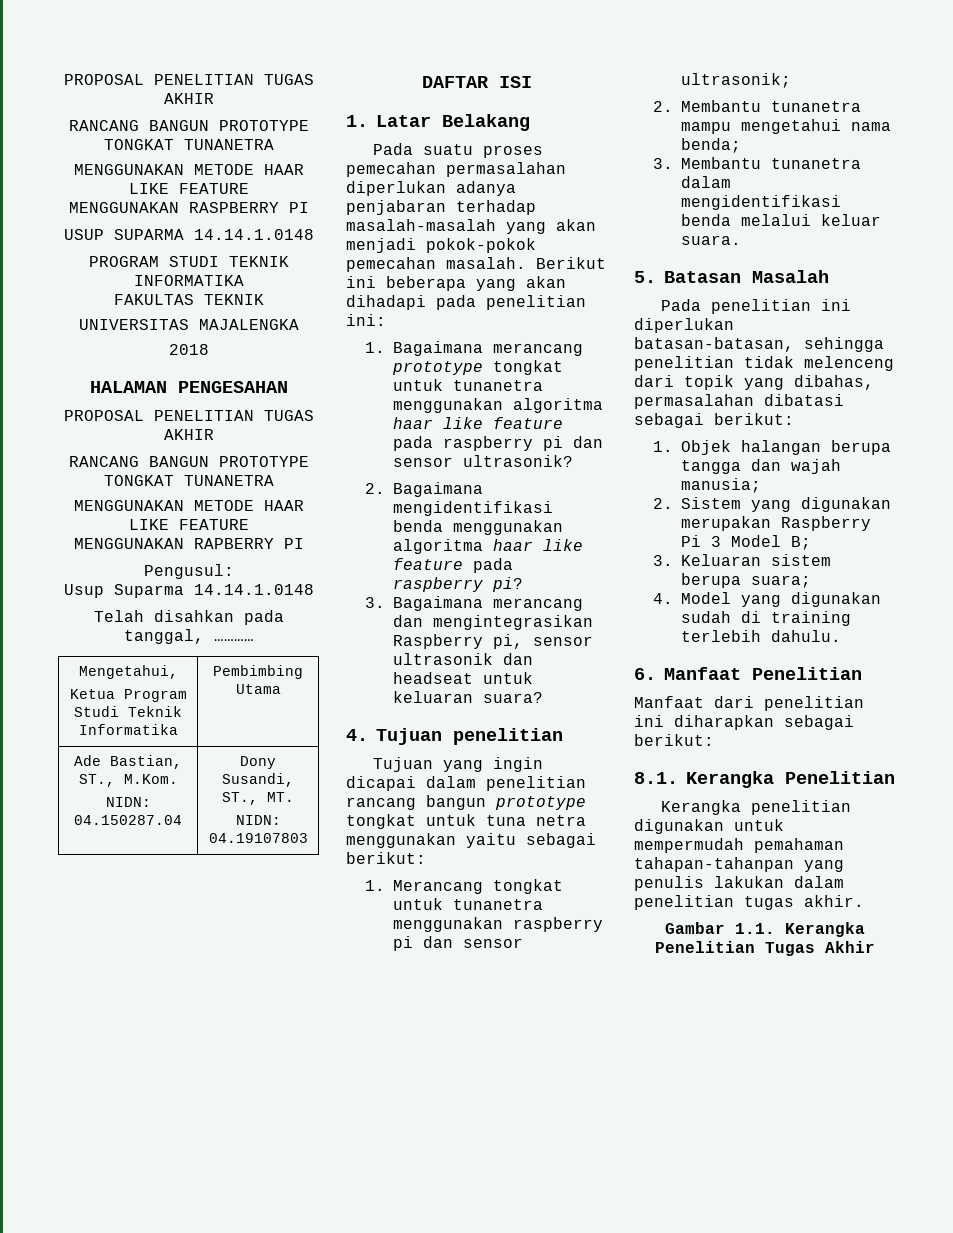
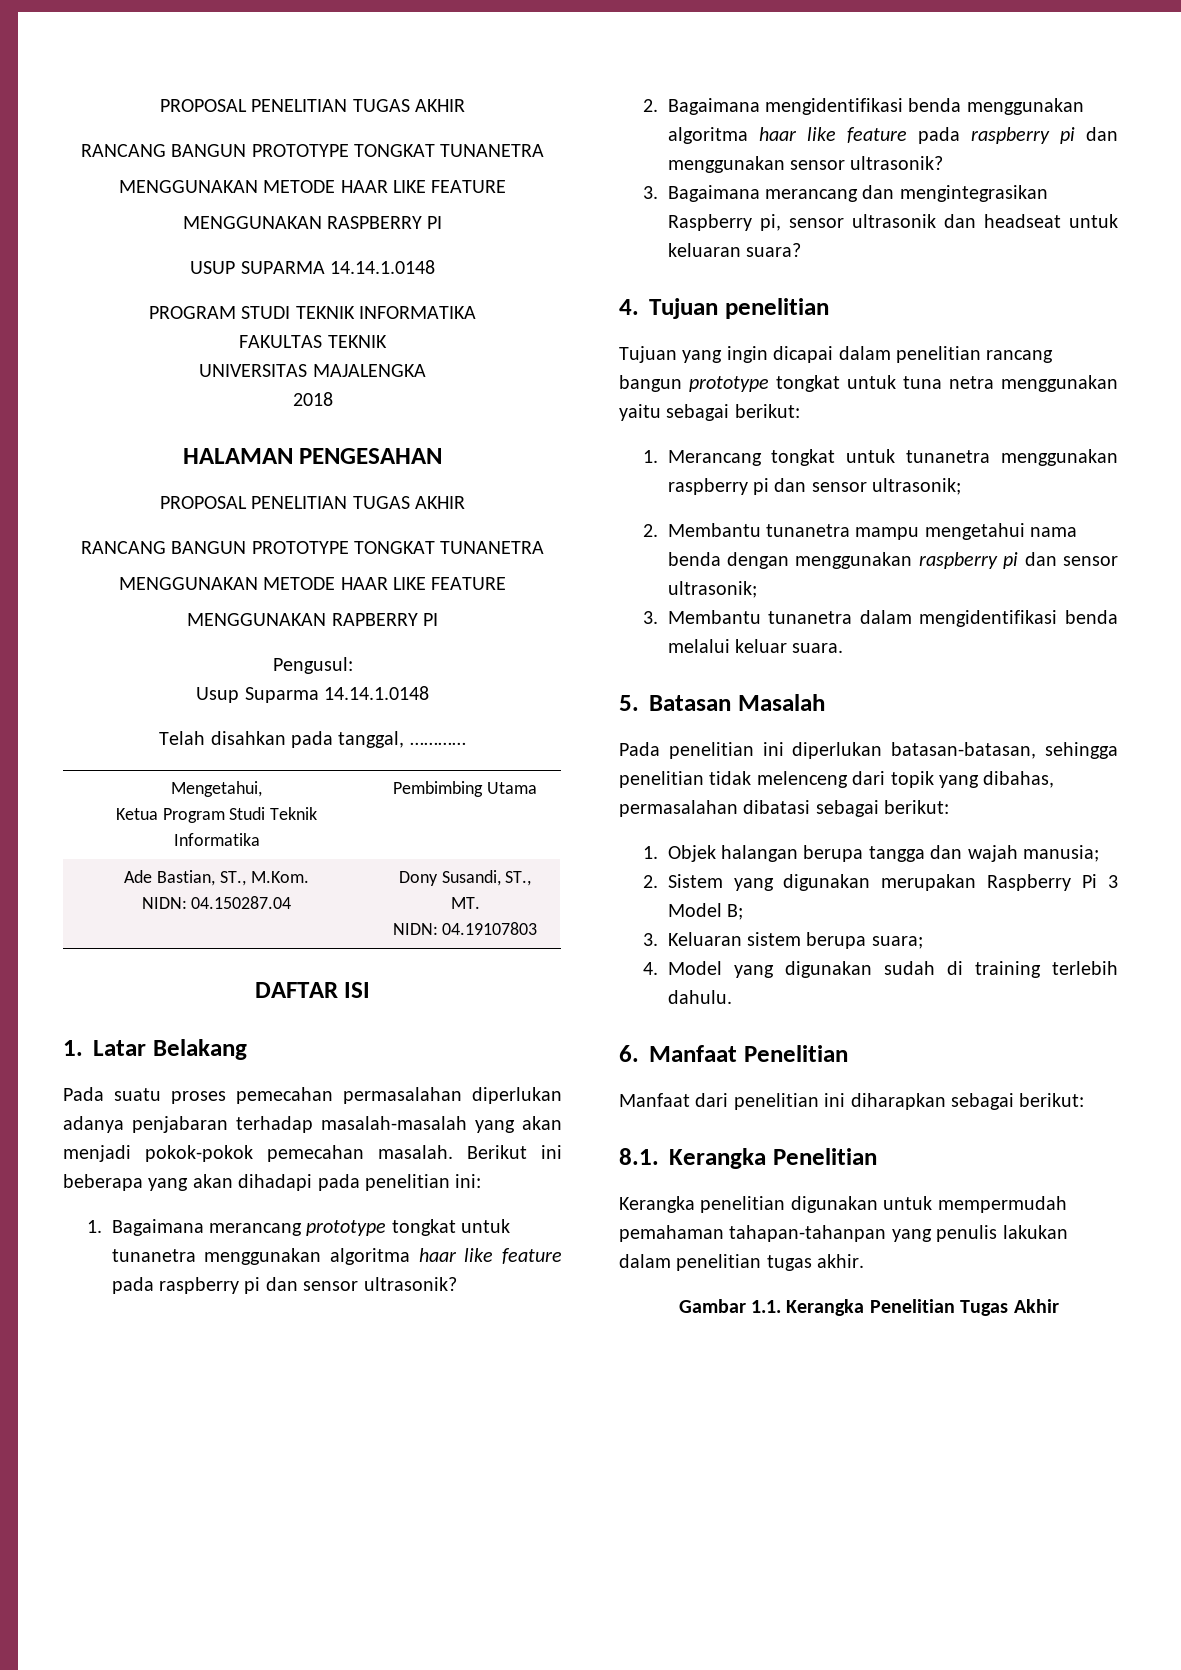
[492,577,524,592] pi? -> [1059,127,1118,144] [667,156,944,173] pi dan menggunakan sensor ultrasonik?
[681,138,742,153] benda; -> [667,552,1118,569] [667,581,757,598] benda dengan menggunakan raspberry pi dan sensor ultrasonik;

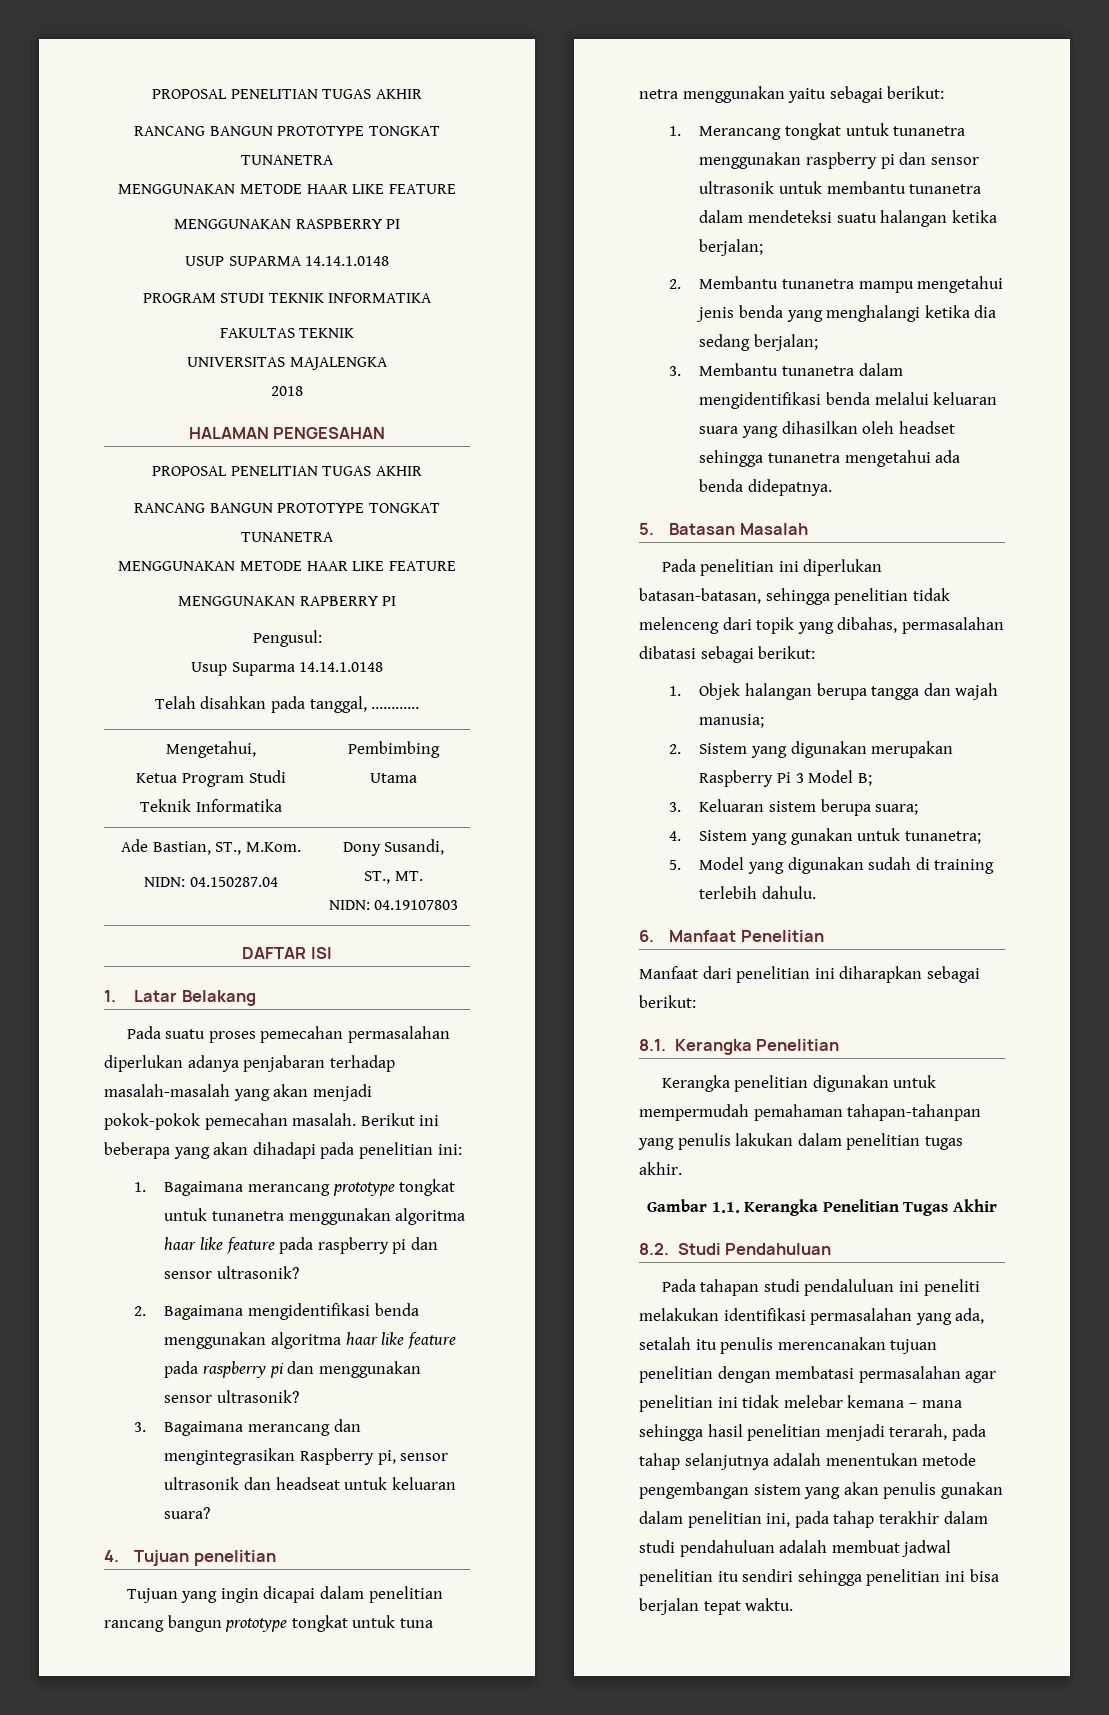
[872,478,962,495] ultrasonik; -> [699,181,982,194] [699,210,997,227] [699,239,764,256] ultrasonik untuk membantu tunanetra dalam mendeteksi suatu halangan ketika berjalan;
[1030,527,1078,537] [667,552,1118,569] [667,581,757,598] nama benda dengan menggunakan raspberry pi dan sensor ultrasonik; -> [696,305,997,322] [699,334,818,351] jenis benda yang menghalangi ketika dia sedang berjalan;
[734,639,844,653] keluar suara. -> [933,392,998,405] [699,421,955,438] [699,450,961,467] [699,479,832,496] keluaran suara yang dihasilkan oleh headset sehingga tunanetra mengetahui ada benda didepatnya.
(658, 968) none -> [699,828,981,845] [669,860,682,870] Sistem yang gunakan untuk tunanetra; // 5.
(1059, 1306) none -> [639,1243,831,1255] [661,1279,980,1296] [639,1308,985,1325] [639,1337,938,1354] [639,1366,997,1383] [639,1395,962,1412] [639,1424,986,1441] [639,1453,977,1470] [639,1482,1003,1499] [639,1511,988,1528] [639,1540,952,1557] [639,1569,999,1586] [639,1598,794,1615] // 8.2. Studi Pendahuluan // Pada tahapan studi pendaluluan ini peneliti melakukan identifikasi permasalahan yang ada, setalah itu penulis merencanakan tujuan penelitian dengan membatasi permasalahan agar penelitian ini tidak melebar kemana – mana sehingga hasil penelitian menjadi terarah, pada tahap selanjutnya adalah menentukan metode pengembangan sistem yang akan penulis gunakan dalam penelitian ini, pada tahap terakhir dalam studi pendahuluan adalah membuat jadwal penelitian itu sendiri sehingga penelitian ini bisa berjalan tepat waktu.

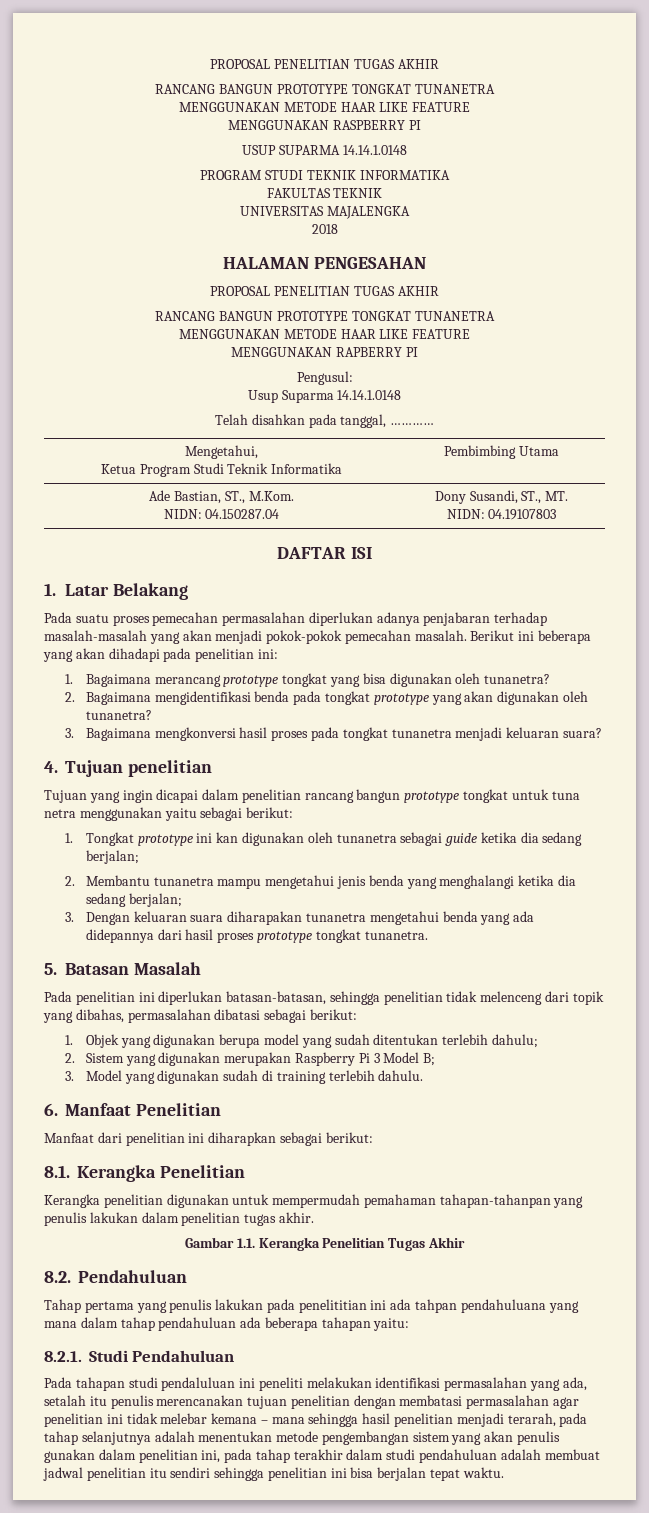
[164,1208,466,1225] [164,1237,438,1254] [164,1266,299,1279] [134,1303,419,1320] [164,1332,456,1349] [164,1361,421,1378] [164,1390,299,1403] [134,1419,361,1436] [164,1448,449,1465] [164,1477,388,1490] untuk tunanetra menggunakan algoritma haar like feature pada raspberry pi dan sensor ultrasonik? // 2. Bagaimana mengidentifikasi benda menggunakan algoritma haar like feature pada raspberry pi dan menggunakan sensor ultrasonik? // 3. Bagaimana merancang dan mengintegrasikan Raspberry pi, sensor ultrasonik dan headseat untuk -> [329,673,551,687] [64,691,588,705] [85,710,152,720] [64,727,503,741] yang bisa digunakan oleh tunanetra? // 2. Bagaimana mengidentifikasi benda pada tongkat prototype yang akan digunakan oleh tunanetra? // 3. Bagaimana mengkonversi hasil proses pada tongkat tunanetra menjadi
[699,123,966,140] [699,152,979,169] [699,181,982,194] [699,210,997,227] Merancang tongkat untuk tunanetra menggunakan raspberry pi dan sensor ultrasonik untuk membantu tunanetra dalam mendeteksi suatu halangan ketika -> [85,832,583,846] Tongkat prototype ini kan digunakan oleh tunanetra sebagai guide ketika dia sedang
[699,363,903,376] [699,392,998,409] [699,421,955,438] [699,450,961,467] [699,479,832,496] Membantu tunanetra dalam mengidentifikasi benda melalui keluaran suara yang dihasilkan oleh headset sehingga tunanetra mengetahui ada benda didepatnya. -> [85,911,535,925] [85,929,428,943] Dengan keluaran suara diharapakan tunanetra mengetahui benda yang ada didepannya dari hasil proses prototype tongkat tunanetra.
[744,683,999,700] [699,714,765,728] halangan berupa tangga dan wajah manusia; -> [120,1034,538,1048] yang digunakan berupa model yang sudah ditentukan terlebih dahulu;
[699,799,919,816] [669,828,981,845] [669,860,682,870] Keluaran sistem berupa suara; // 4. Sistem yang gunakan untuk tunanetra; // 5. -> (74, 1076) none
(669, 1249) none -> [78,1270,187,1283] [44,1299,579,1313] [44,1317,410,1331] [44,1351,82,1362] Pendahuluan // Tahap pertama yang penulis lakukan pada penelititian ini ada tahpan pendahuluana yang mana dalam tahap pendahuluan ada beberapa tahapan yaitu: // 8.2.1.

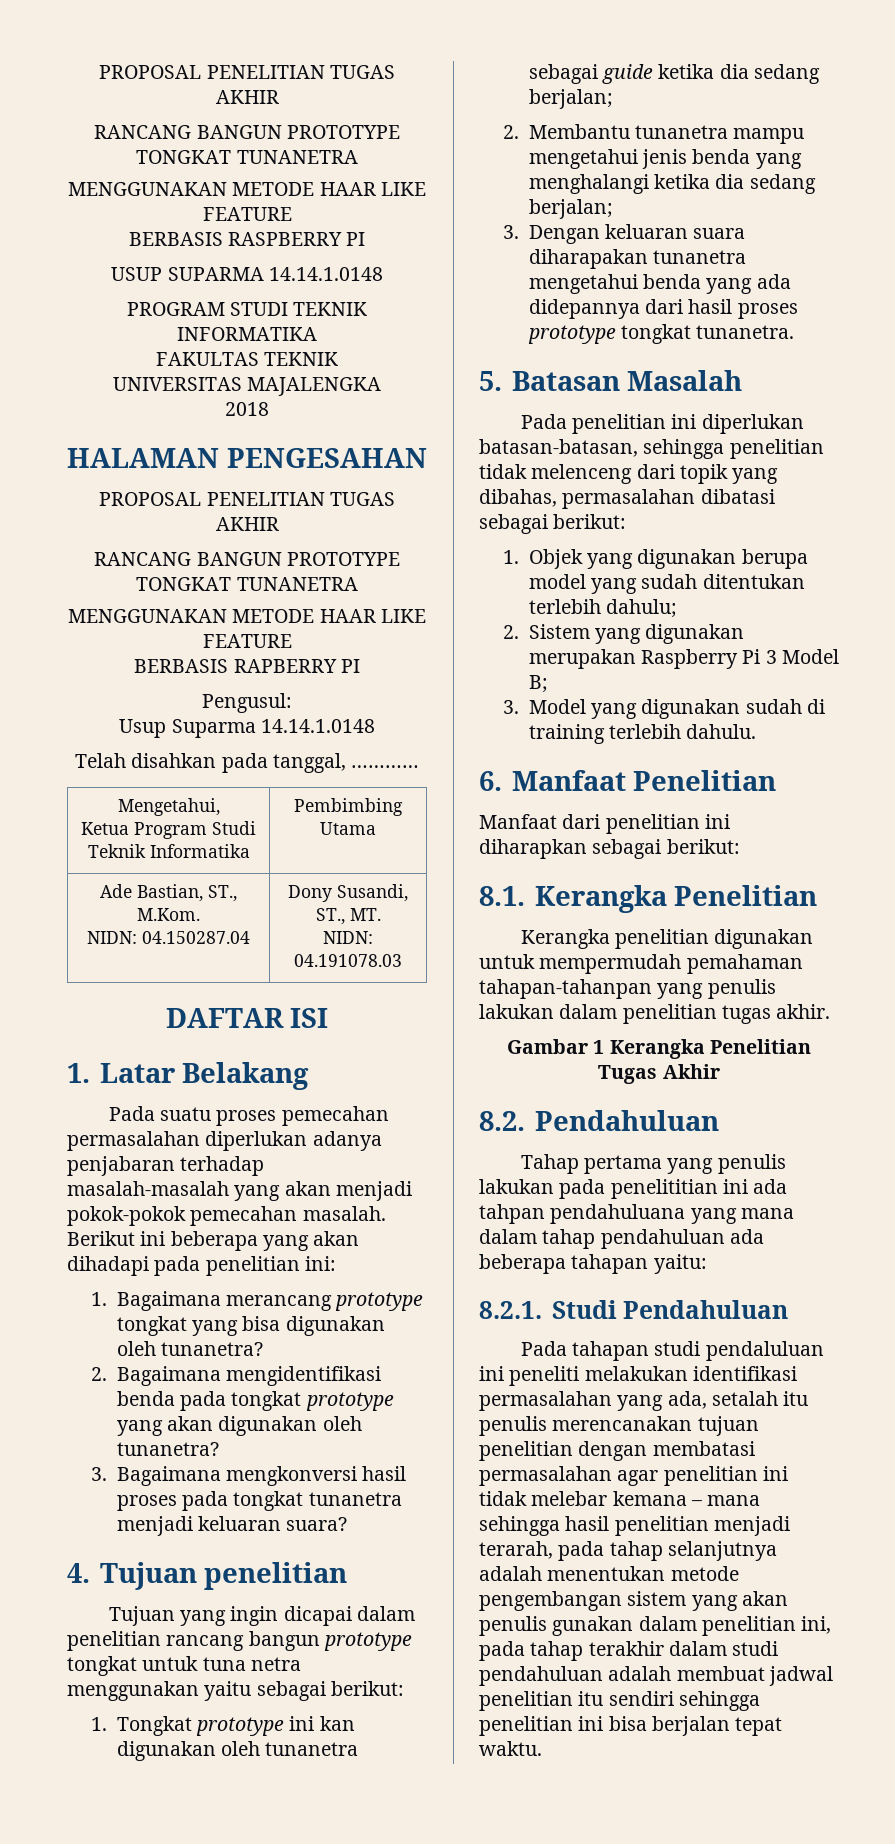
[228,120,330,130] MENGGUNAKAN -> [128,232,223,246] BERBASIS
[231,347,333,357] MENGGUNAKAN -> [134,659,229,673] BERBASIS
[488,509,557,520] 04.19107803 -> [294,954,402,967] 04.191078.03
[236,1238,255,1248] 1.1. -> [593,1040,605,1054] 1

